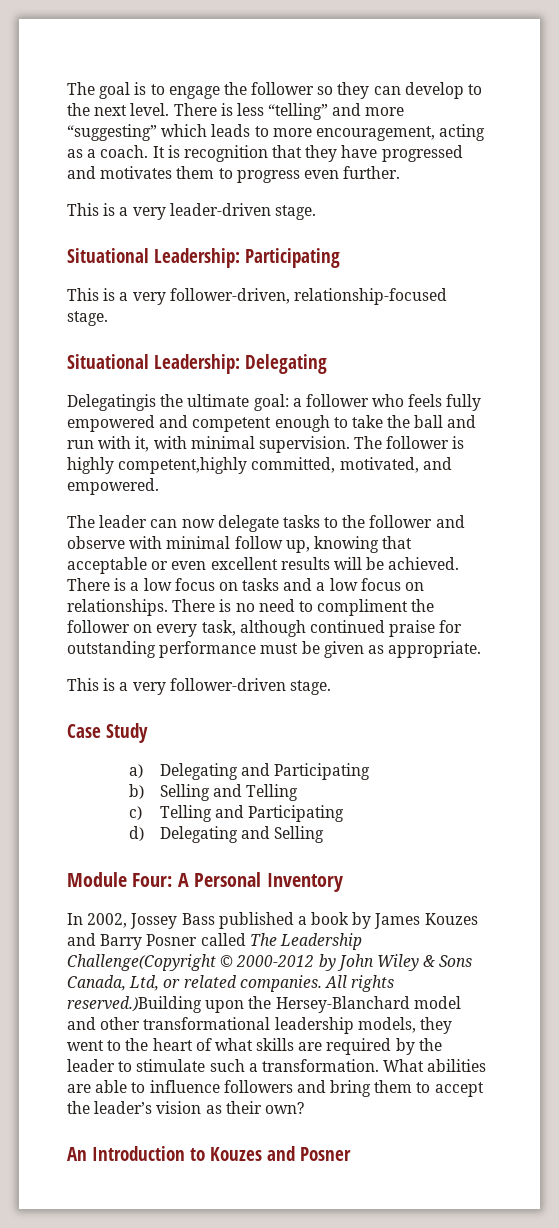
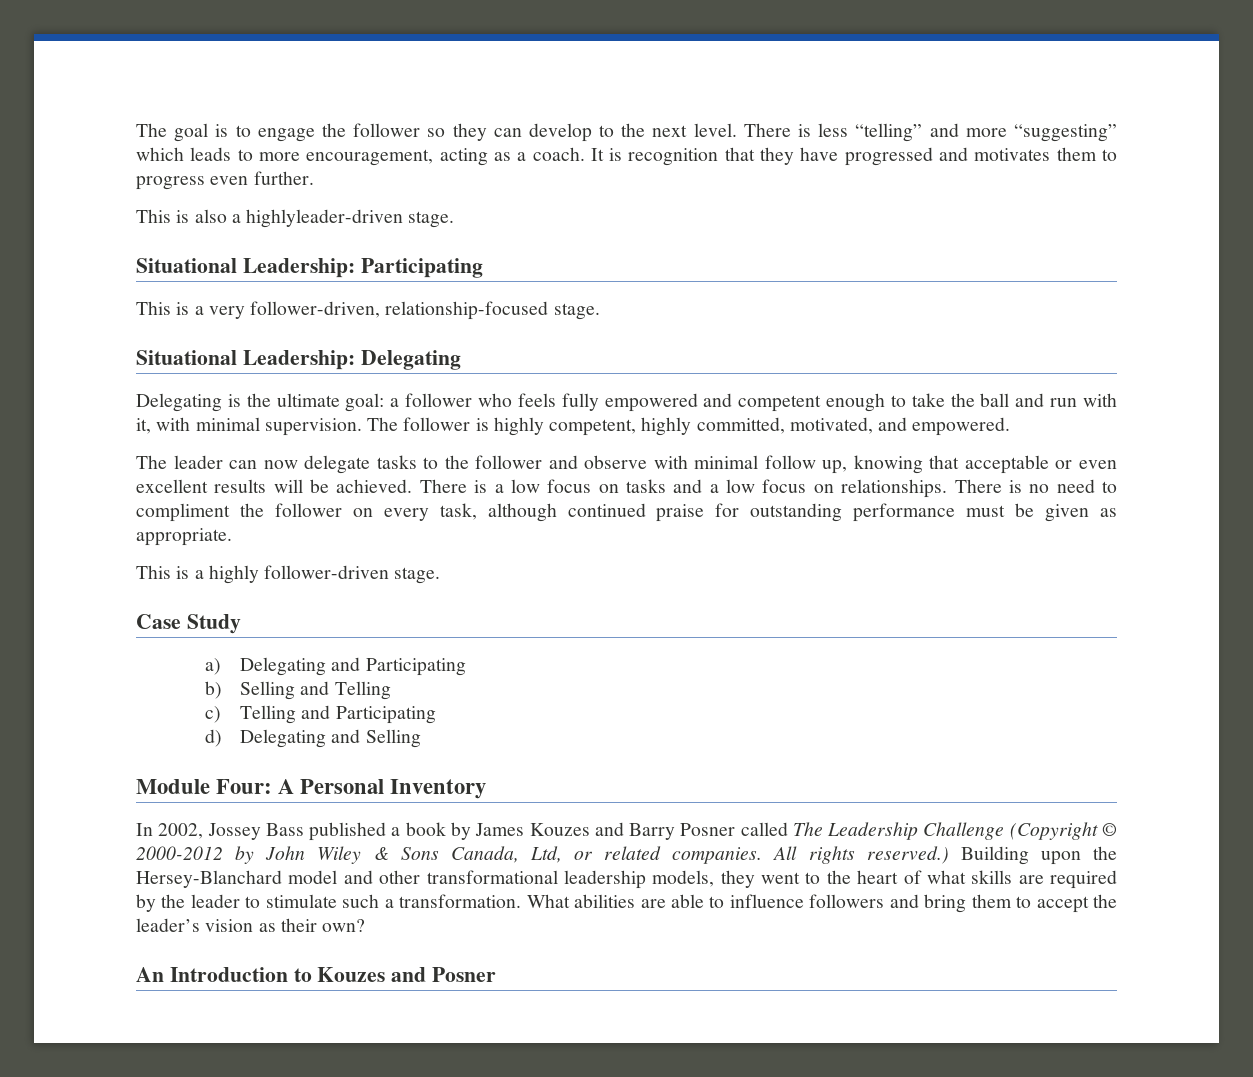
[119,203,271,220] a very leader-driven -> [194,209,404,228] also a highlyleader-driven
[67,394,156,411] Delegatingis -> [136,393,241,412] Delegating is
[118,457,248,474] competent,highly -> [549,417,692,436] competent, highly
[132,682,166,695] very -> [208,565,259,584] highly
[67,954,216,971] Challenge(Copyright -> [923,822,1098,840] Challenge (Copyright
[67,996,202,1013] reserved.)Building -> [866,846,1029,865] reserved.) Building

